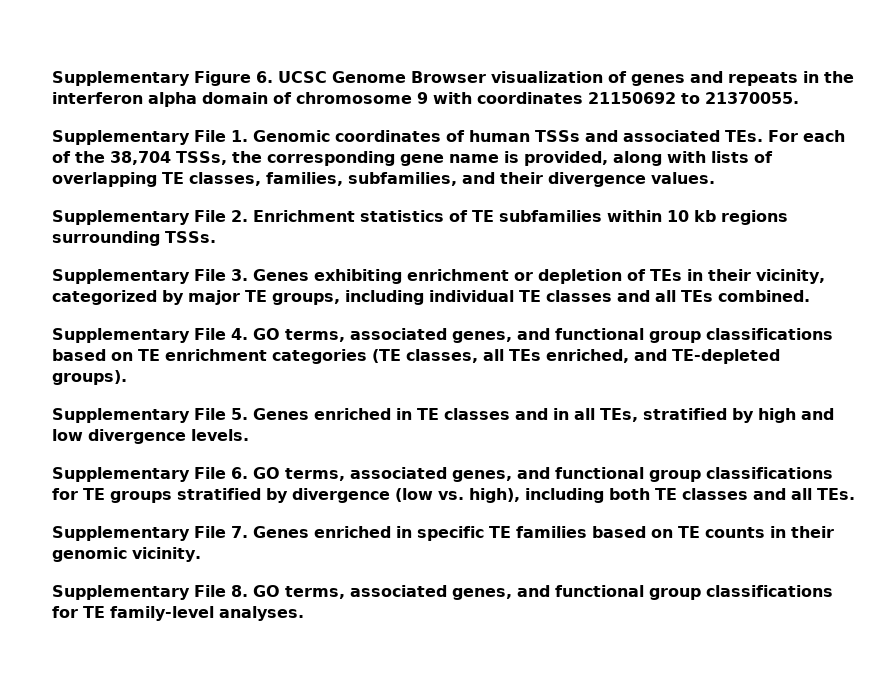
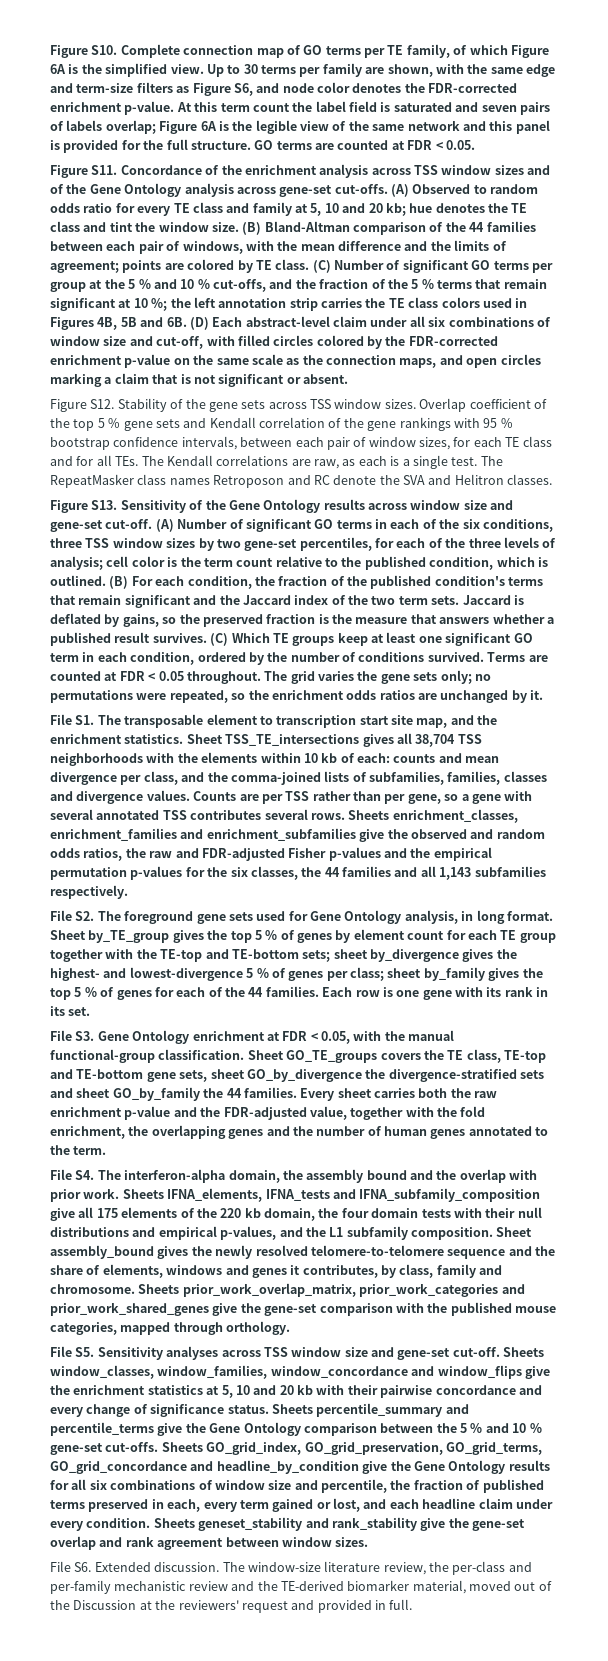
[52,71,854,86] [52,92,799,107] [52,130,845,145] [52,151,773,166] [52,172,715,187] [52,210,788,225] [52,231,216,246] [52,269,825,284] [52,290,810,305] [52,328,833,343] [52,349,780,364] [52,370,127,385] [52,408,834,423] [52,429,249,444] [52,467,833,482] [52,488,855,503] [52,526,834,541] [52,547,201,562] [52,585,833,600] [52,606,304,621] Supplementary Figure 6. UCSC Genome Browser visualization of genes and repeats in the interferon alpha domain of chromosome 9 with coordinates 21150692 to 21370055. // Supplementary File 1. Genomic coordinates of human TSSs and associated TEs. For each of the 38,704 TSSs, the corresponding gene name is provided, along with lists of overlapping TE classes, families, subfamilies, and their divergence values. // Supplementary File 2. Enrichment statistics of TE subfamilies within 10 kb regions surrounding TSSs. // Supplementary File 3. Genes exhibiting enrichment or depletion of TEs in their vicinity, categorized by major TE groups, including individual TE classes and all TEs combined. // Supplementary File 4. GO terms, associated genes, and functional group classifications based on TE enrichment categories (TE classes, all TEs enriched, and TE-depleted groups). // Supplementary File 5. Genes enriched in TE classes and in all TEs, stratified by high and low divergence levels. // Supplementary File 6. GO terms, associated genes, and functional group classifications for TE groups stratified by divergence (low vs. high), including both TE classes and all TEs. // Supplementary File 7. Genes enriched in specific TE families based on TE counts in their genomic vicinity. // Supplementary File 8. GO terms, associated genes, and functional group classifications for TE family-level analyses. -> [50,44,549,58] [50,63,555,77] [50,82,518,96] [50,101,550,115] [50,120,550,134] [50,139,475,153] [50,164,551,178] [50,183,539,197] [50,202,528,216] [50,221,536,235] [50,240,507,254] [50,259,553,273] [50,279,547,292] [50,297,528,311] [50,316,551,330] [50,335,498,349] [50,354,541,368] [50,373,348,387] [50,398,547,412] [50,417,513,431] [50,436,552,450] [50,455,503,469] [50,474,553,488] [50,499,514,513] [50,519,553,532] [50,537,557,551] [50,556,548,570] [50,575,544,589] [50,595,524,608] [50,613,554,627] [50,632,533,646] [50,652,548,665] [50,670,491,684] [50,690,544,703] [50,714,498,728] [50,733,482,747] [50,752,500,766] [50,771,547,785] [50,790,533,804] [50,809,518,823] [50,828,545,842] [50,847,492,861] [50,866,546,880] [50,885,128,899] [50,910,553,924] [50,929,556,943] [50,949,517,962] [50,967,543,981] [50,986,549,1000] [50,1006,91,1016] [50,1030,455,1044] [50,1049,546,1063] [50,1069,544,1082] [50,1087,498,1101] [50,1106,486,1120] [50,1125,549,1139] [50,1145,107,1155] [50,1169,538,1183] [50,1188,541,1202] [50,1207,542,1221] [50,1226,533,1240] [50,1245,555,1259] [50,1264,503,1278] [50,1283,525,1297] [50,1302,556,1316] [50,1321,291,1335] [50,1346,545,1360] [50,1365,550,1379] [50,1385,542,1398] [50,1403,469,1417] [50,1422,542,1436] [50,1442,542,1455] [50,1460,550,1474] [50,1479,544,1493] [50,1498,553,1512] [50,1517,525,1531] [50,1536,369,1550] [50,1561,532,1575] [50,1580,552,1594] [50,1599,413,1613] Figure S10. Complete connection map of GO terms per TE family, of which Figure 6A is the simplified view. Up to 30 terms per family are shown, with the same edge and term-size filters as Figure S6, and node color denotes the FDR-corrected enrichment p-value. At this term count the label field is saturated and seven pairs of labels overlap; Figure 6A is the legible view of the same network and this panel is provided for the full structure. GO terms are counted at FDR < 0.05. // Figure S11. Concordance of the enrichment analysis across TSS window sizes and of the Gene Ontology analysis across gene-set cut-offs. (A) Observed to random odds ratio for every TE class and family at 5, 10 and 20 kb; hue denotes the TE class and tint the window size. (B) Bland-Altman comparison of the 44 families between each pair of windows, with the mean difference and the limits of agreement; points are colored by TE class. (C) Number of significant GO terms per group at the 5 % and 10 % cut-offs, and the fraction of the 5 % terms that remain significant at 10 %; the left annotation strip carries the TE class colors used in Figures 4B, 5B and 6B. (D) Each abstract-level claim under all six combinations of window size and cut-off, with filled circles colored by the FDR-corrected enrichment p-value on the same scale as the connection maps, and open circles marking a claim that is not significant or absent. // Figure S12. Stability of the gene sets across TSS window sizes. Overlap coefficient of the top 5 % gene sets and Kendall correlation of the gene rankings with 95 % bootstrap confidence intervals, between each pair of window sizes, for each TE class and for all TEs. The Kendall correlations are raw, as each is a single test. The RepeatMasker class names Retroposon and RC denote the SVA and Helitron classes. // Figure S13. Sensitivity of the Gene Ontology results across window size and gene-set cut-off. (A) Number of significant GO terms in each of the six conditions, three TSS window sizes by two gene-set percentiles, for each of the three levels of analysis; cell color is the term count relative to the published condition, which is outlined. (B) For each condition, the fraction of the published condition's terms that remain significant and the Jaccard index of the two term sets. Jaccard is deflated by gains, so the preserved fraction is the measure that answers whether a published result survives. (C) Which TE groups keep at least one significant GO term in each condition, ordered by the number of conditions survived. Terms are counted at FDR < 0.05 throughout. The grid varies the gene sets only; no permutations were repeated, so the enrichment odds ratios are unchanged by it. // File S1. The transposable element to transcription start site map, and the enrichment statistics. Sheet TSS_TE_intersections gives all 38,704 TSS neighborhoods with the elements within 10 kb of each: counts and mean divergence per class, and the comma-joined lists of subfamilies, families, classes and divergence values. Counts are per TSS rather than per gene, so a gene with several annotated TSS contributes several rows. Sheets enrichment_classes, enrichment_families and enrichment_subfamilies give the observed and random odds ratios, the raw and FDR-adjusted Fisher p-values and the empirical permutation p-values for the six classes, the 44 families and all 1,143 subfamilies respectively. // File S2. The foreground gene sets used for Gene Ontology analysis, in long format. Sheet by_TE_group gives the top 5 % of genes by element count for each TE group together with the TE-top and TE-bottom sets; sheet by_divergence gives the highest- and lowest-divergence 5 % of genes per class; sheet by_family gives the top 5 % of genes for each of the 44 families. Each row is one gene with its rank in its set. // File S3. Gene Ontology enrichment at FDR < 0.05, with the manual functional-group classification. Sheet GO_TE_groups covers the TE class, TE-top and TE-bottom gene sets, sheet GO_by_divergence the divergence-stratified sets and sheet GO_by_family the 44 families. Every sheet carries both the raw enrichment p-value and the FDR-adjusted value, together with the fold enrichment, the overlapping genes and the number of human genes annotated to the term. // File S4. The interferon-alpha domain, the assembly bound and the overlap with prior work. Sheets IFNA_elements, IFNA_tests and IFNA_subfamily_composition give all 175 elements of the 220 kb domain, the four domain tests with their null distributions and empirical p-values, and the L1 subfamily composition. Sheet assembly_bound gives the newly resolved telomere-to-telomere sequence and the share of elements, windows and genes it contributes, by class, family and chromosome. Sheets prior_work_overlap_matrix, prior_work_categories and prior_work_shared_genes give the gene-set comparison with the published mouse categories, mapped through orthology. // File S5. Sensitivity analyses across TSS window size and gene-set cut-off. Sheets window_classes, window_families, window_concordance and window_flips give the enrichment statistics at 5, 10 and 20 kb with their pairwise concordance and every change of significance status. Sheets percentile_summary and percentile_terms give the Gene Ontology comparison between the 5 % and 10 % gene-set cut-offs. Sheets GO_grid_index, GO_grid_preservation, GO_grid_terms, GO_grid_concordance and headline_by_condition give the Gene Ontology results for all six combinations of window size and percentile, the fraction of published terms preserved in each, every term gained or lost, and each headline claim under every condition. Sheets geneset_stability and rank_stability give the gene-set overlap and rank agreement between window sizes. // File S6. Extended discussion. The window-size literature review, the per-class and per-family mechanistic review and the TE-derived biomarker material, moved out of the Discussion at the reviewers' request and provided in full.

